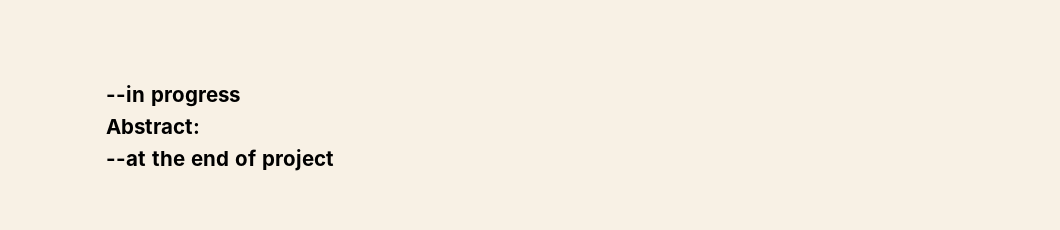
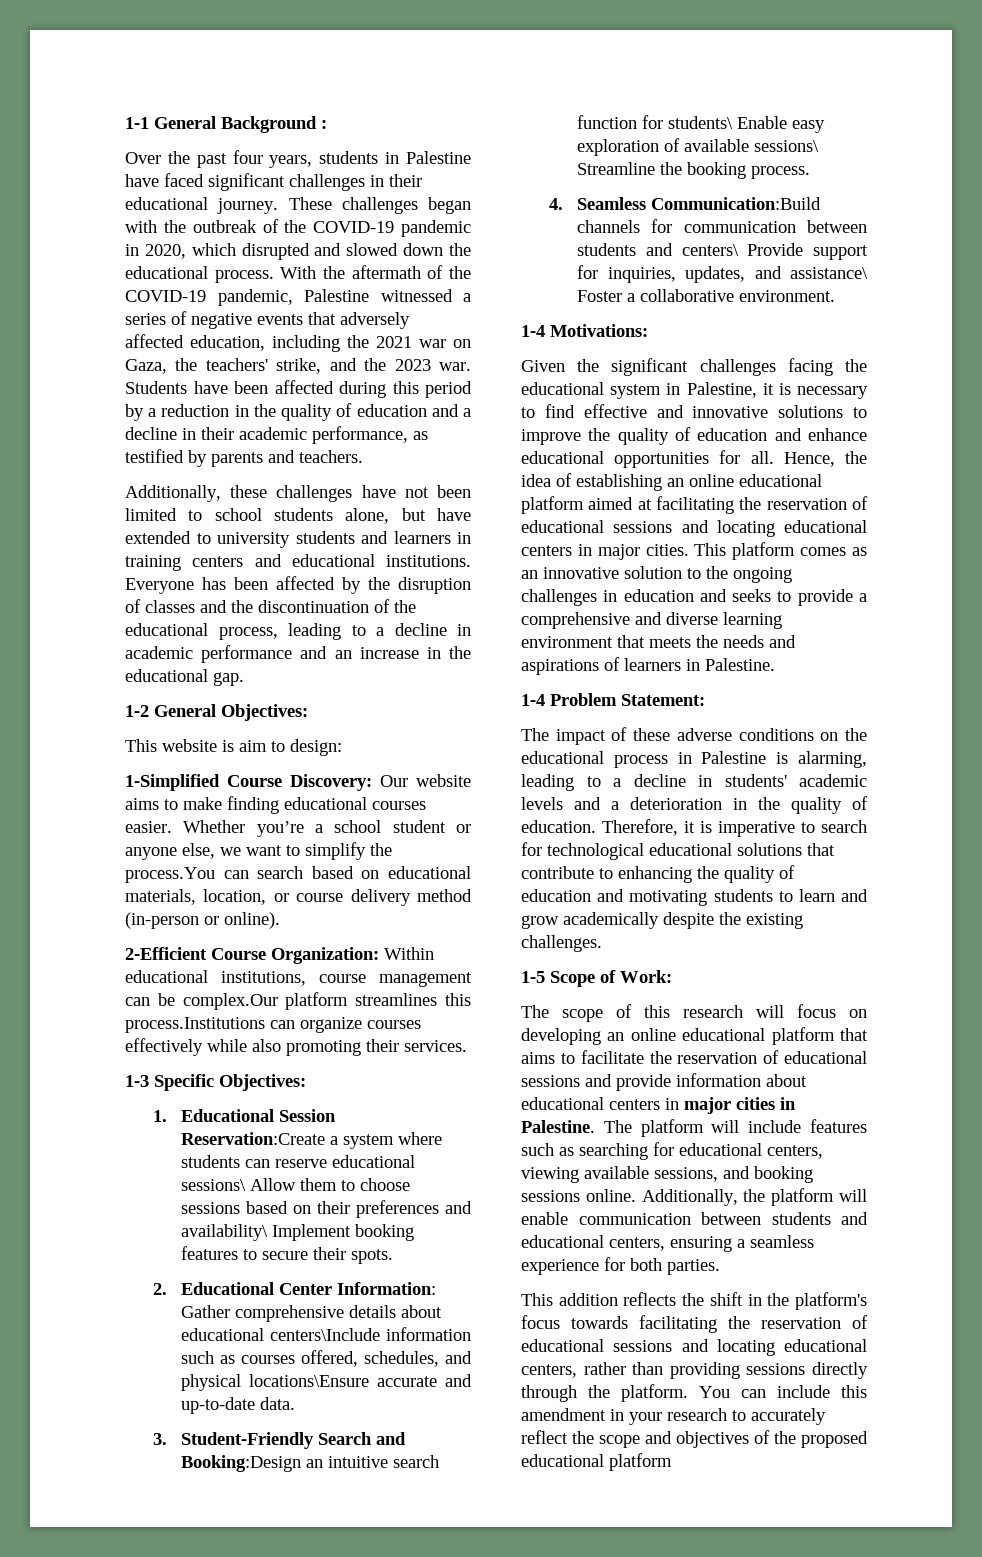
[106,85,240,107] [106,119,200,134] [106,149,334,171] --in progress // Abstract: // --at the end of project -> [125,116,327,133] [125,150,471,168] [125,173,422,191] [125,197,471,214] [125,219,472,237] [125,243,471,260] [125,265,471,283] [125,289,471,306] [125,311,410,329] [125,334,471,352] [125,358,471,374] [125,380,472,398] [125,403,471,421] [125,426,428,444] [125,449,363,467] [125,485,471,502] [125,508,471,524] [125,531,471,548] [125,554,471,571] [125,576,471,594] [125,599,416,613] [125,623,471,640] [125,645,471,663] [125,669,244,686] [125,704,308,721] [125,739,342,756] [125,774,471,791] [125,796,426,814] [125,820,471,837] [125,842,392,860] [125,866,471,883] [125,889,472,906] [125,912,280,929] [125,947,434,964] [125,970,472,987] [125,992,472,1010] [125,1017,421,1033] [125,1038,467,1056] [125,1074,306,1091] [153,1109,337,1122] [181,1132,443,1149] [181,1155,416,1168] [181,1178,411,1191] [181,1200,472,1218] [181,1224,415,1241] [181,1246,394,1264] [153,1282,437,1295] [181,1305,443,1322] [181,1327,471,1341] [181,1350,472,1367] [181,1374,472,1391] [181,1397,296,1414] [153,1432,407,1449] [181,1455,440,1472] [577,115,826,133] [577,138,820,156] [577,162,811,179] [549,197,822,210] [577,219,867,233] [577,243,868,260] [577,265,868,283] [577,289,836,302] [521,324,648,337] [521,358,867,376] [521,382,868,399] [521,404,867,418] [521,427,867,445] [521,450,867,468] [521,473,822,491] [521,496,868,514] [521,520,867,537] [521,542,867,560] [521,566,792,583] [521,589,867,606] [521,612,782,629] [521,635,796,648] [521,657,775,675] [521,693,705,706] [521,727,867,745] [521,751,867,768] [521,774,867,791] [521,796,868,814] [521,819,867,837] [521,842,835,860] [521,865,795,883] [521,889,868,906] [521,912,803,929] [521,935,602,952] [521,970,672,987] [521,1004,867,1022] [521,1027,868,1045] [521,1050,867,1064] [521,1073,807,1091] [521,1097,796,1114] [521,1119,867,1137] [521,1142,823,1160] [521,1166,813,1183] [521,1188,867,1206] [521,1212,868,1225] [521,1235,814,1252] [521,1257,720,1275] [521,1292,867,1310] [521,1315,868,1333] [521,1339,867,1356] [521,1362,868,1379] [521,1384,867,1402] [521,1408,826,1425] [521,1430,868,1448] [521,1453,672,1471] 1-1 General Background : // Over the past four years, students in Palestine have faced significant challenges in their educational journey. These challenges began with the outbreak of the COVID-19 pandemic in 2020, which disrupted and slowed down the educational process. With the aftermath of the COVID-19 pandemic, Palestine witnessed a series of negative events that adversely affected education, including the 2021 war on Gaza, the teachers' strike, and the 2023 war. Students have been affected during this period by a reduction in the quality of education and a decline in their academic performance, as testified by parents and teachers. // Additionally, these challenges have not been limited to school students alone, but have extended to university students and learners in training centers and educational institutions. Everyone has been affected by the disruption of classes and the discontinuation of the educational process, leading to a decline in academic performance and an increase in the educational gap. // 1-2 General Objectives: // This website is aim to design: // 1-Simplified Course Discovery: Our website aims to make finding educational courses easier. Whether you’re a school student or anyone else, we want to simplify the process.You can search based on educational materials, location, or course delivery method (in-person or online). // 2-Efficient Course Organization: Within educational institutions, course management can be complex.Our platform streamlines this process.Institutions can organize courses effectively while also promoting their services. // 1-3 Specific Objectives: // 1. Educational Session Reservation:Create a system where students can reserve educational sessions\ Allow them to choose sessions based on their preferences and availability\ Implement booking features to secure their spots. // 2. Educational Center Information: Gather comprehensive details about educational centers\Include information such as courses offered, schedules, and physical locations\Ensure accurate and up-to-date data. // 3. Student-Friendly Search and Booking:Design an intuitive search function for students\ Enable easy exploration of available sessions\ Streamline the booking process. // 4. Seamless Communication:Build channels for communication between students and centers\ Provide support for inquiries, updates, and assistance\ Foster a collaborative environment. // 1-4 Motivations: // Given the significant challenges facing the educational system in Palestine, it is necessary to find effective and innovative solutions to improve the quality of education and enhance educational opportunities for all. Hence, the idea of establishing an online educational platform aimed at facilitating the reservation of educational sessions and locating educational centers in major cities. This platform comes as an innovative solution to the ongoing challenges in education and seeks to provide a comprehensive and diverse learning environment that meets the needs and aspirations of learners in Palestine. // 1-4 Problem Statement: // The impact of these adverse conditions on the educational process in Palestine is alarming, leading to a decline in students' academic levels and a deterioration in the quality of education. Therefore, it is imperative to search for technological educational solutions that contribute to enhancing the quality of education and motivating students to learn and grow academically despite the existing challenges. // 1-5 Scope of Work: // The scope of this research will focus on developing an online educational platform that aims to facilitate the reservation of educational sessions and provide information about educational centers in major cities in Palestine. The platform will include features such as searching for educational centers, viewing available sessions, and booking sessions online. Additionally, the platform will enable communication between students and educational centers, ensuring a seamless experience for both parties. // This addition reflects the shift in the platform's focus towards facilitating the reservation of educational sessions and locating educational centers, rather than providing sessions directly through the platform. You can include this amendment in your research to accurately reflect the scope and objectives of the proposed educational platform

